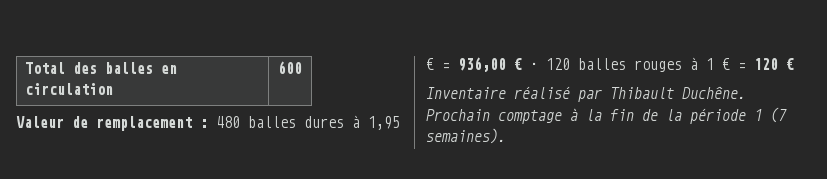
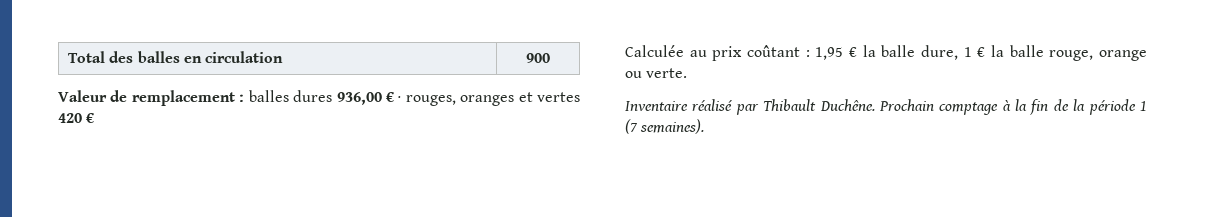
[278,61,302,74] 600 -> [526,53,550,63] 900
[216,116,240,128] 480 -> (245, 98) none
[352,115,400,130] [426,57,794,72] à 1,95 € = 936,00 € · 120 balles rouges à 1 € = 120 € -> [336,92,580,106] [58,113,95,123] [625,45,1147,61] [625,68,688,78] 936,00 € · rouges, oranges et vertes 420 € // Calculée au prix coûtant : 1,95 € la balle dure, 1 € la balle rouge, orange ou verte.

